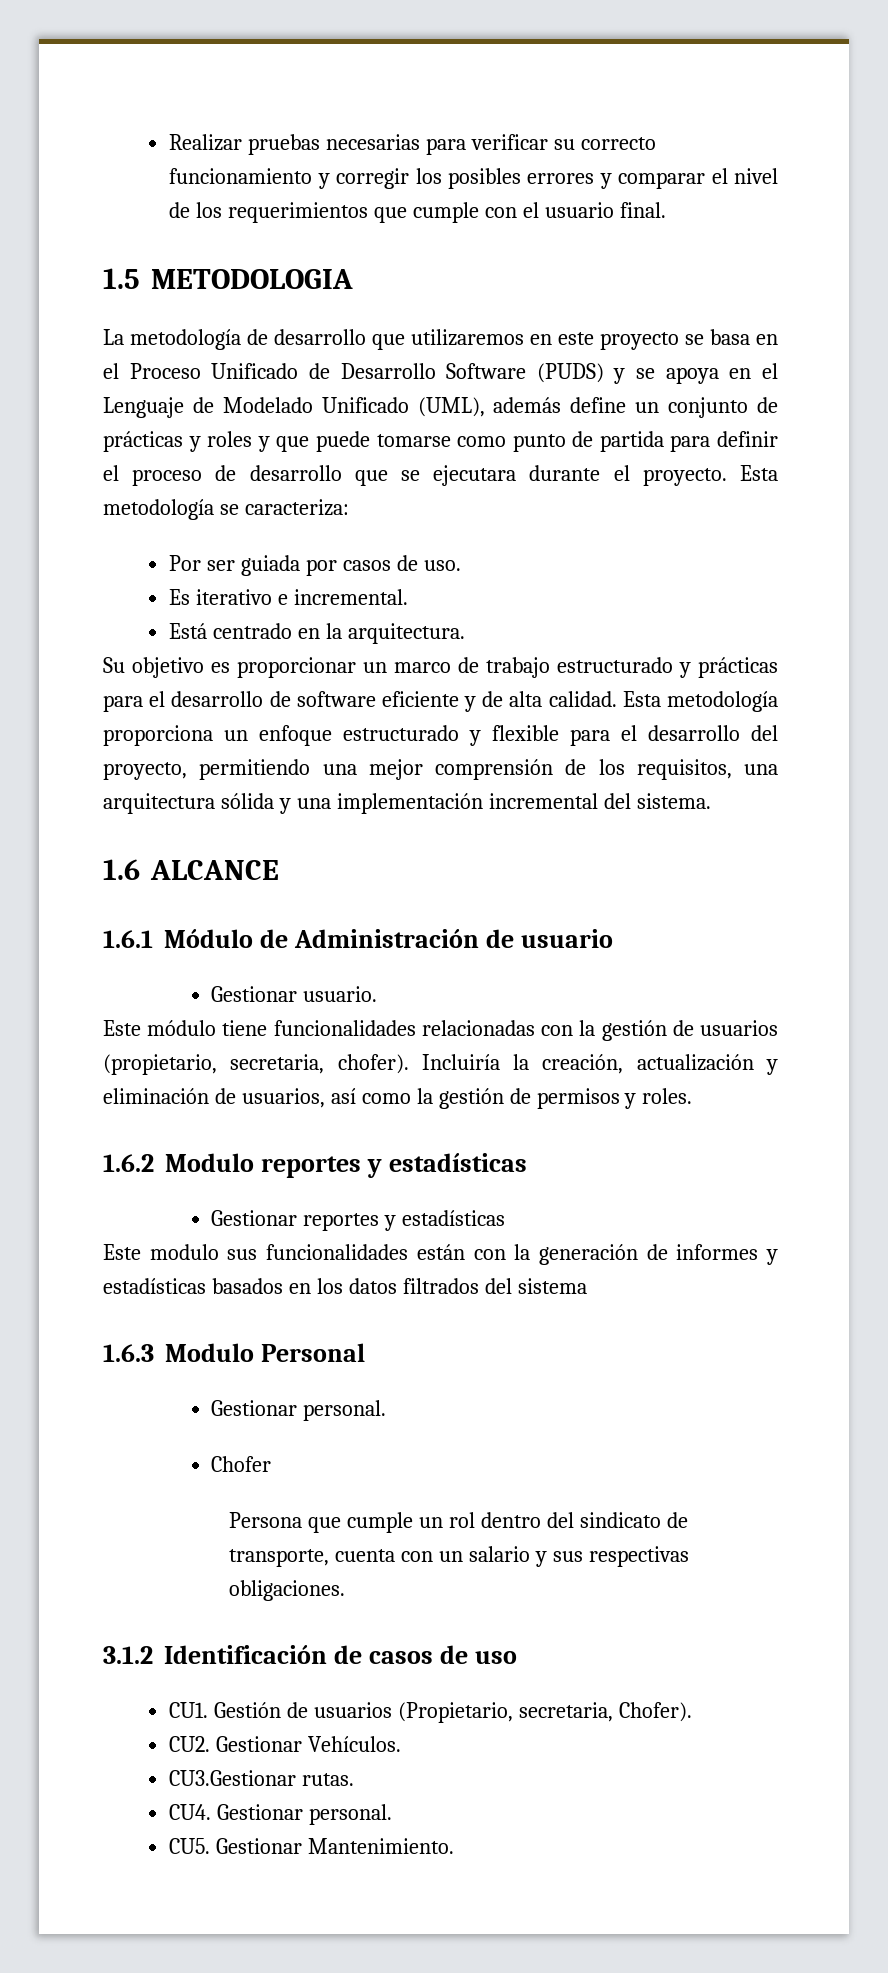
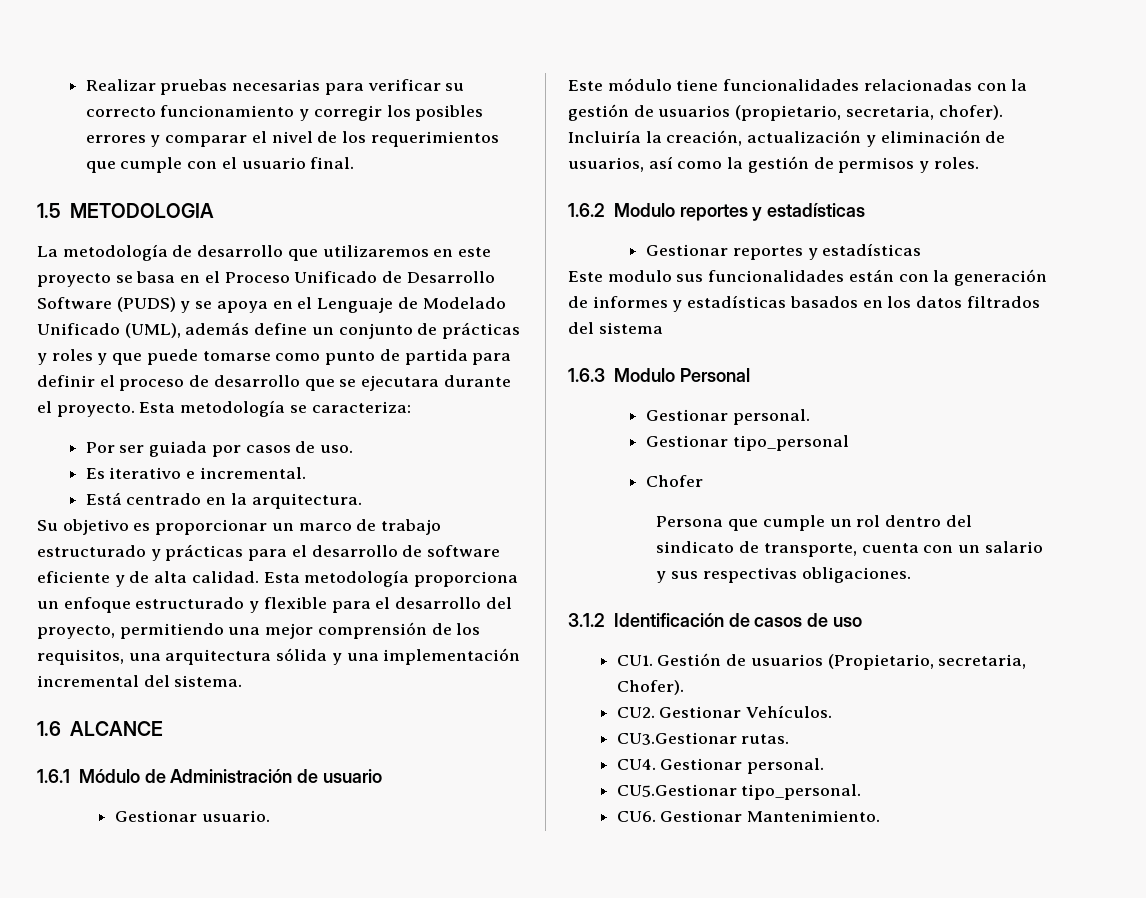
(387, 1410) none -> [646,435,849,451] // Gestionar tipo_personal
[169,1838,211,1854] CU5. -> [616,784,862,800] [616,811,656,822] CU5.Gestionar tipo_personal. // CU6.

